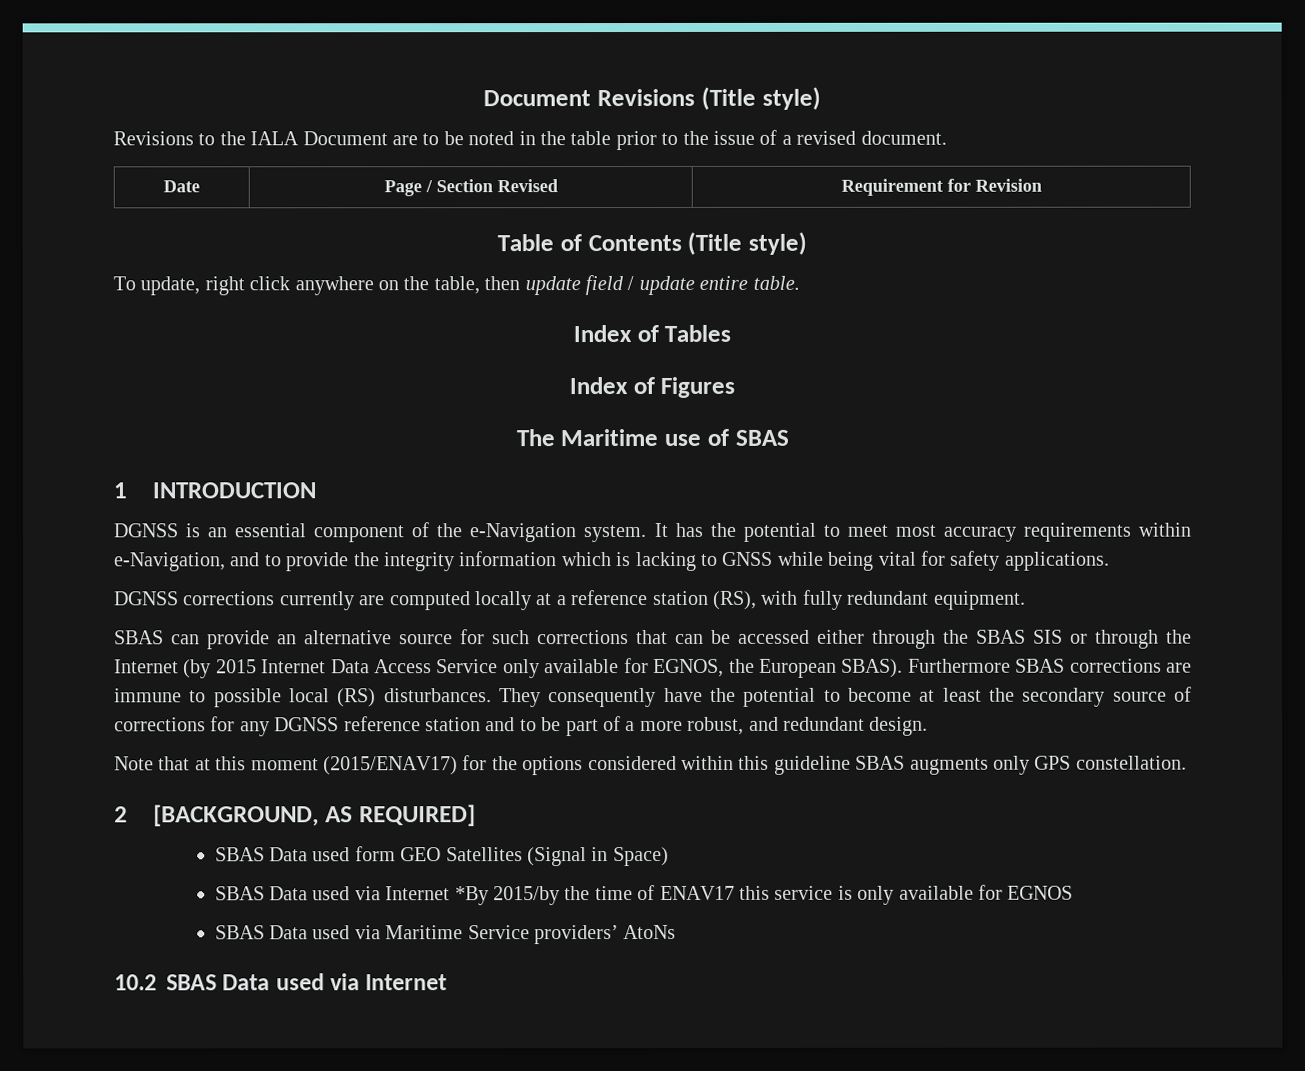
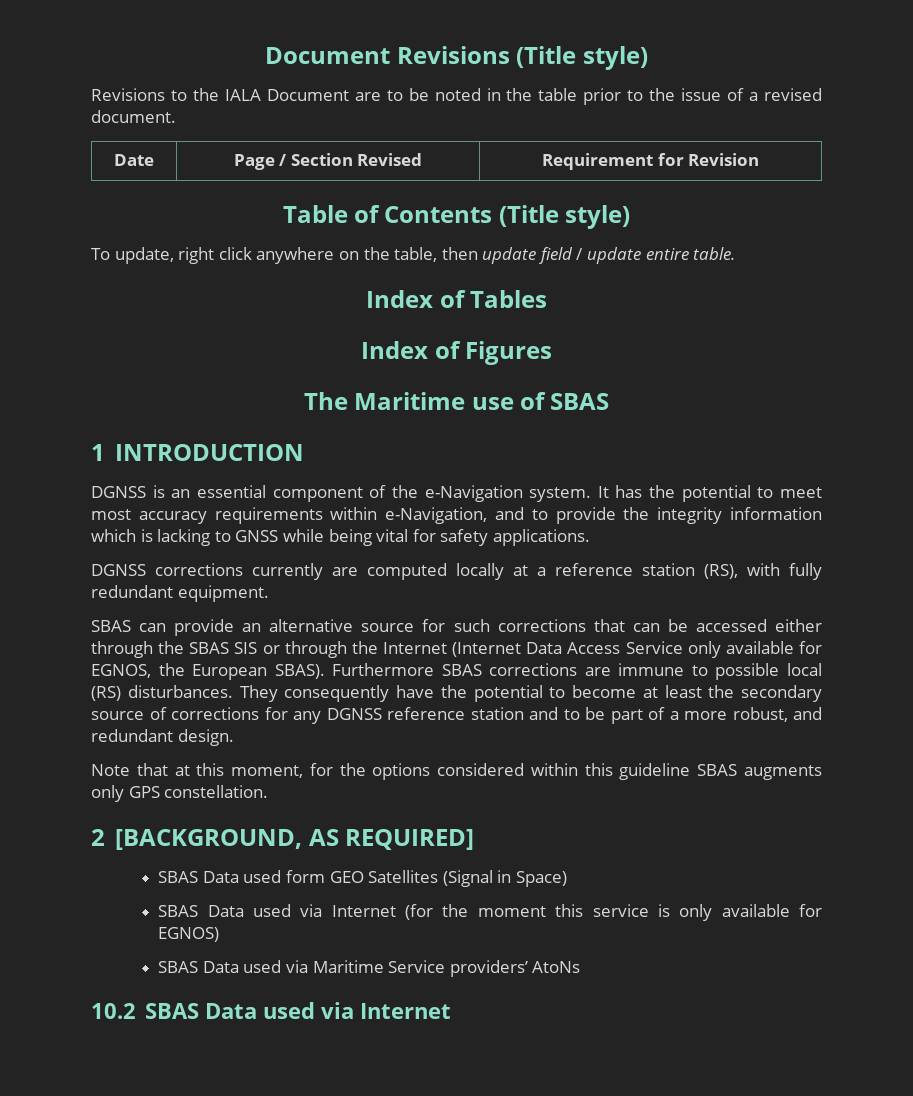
[183,659,327,679] (by 2015 Internet -> [452,642,522,657] (Internet
[250,756,458,776] moment (2015/ENAV17) -> [231,765,304,778] moment,
[454,884,735,906] *By 2015/by the time of ENAV17 -> [405,904,546,920] (for the moment
[1007,885,1074,900] EGNOS -> [158,927,220,942] EGNOS)

